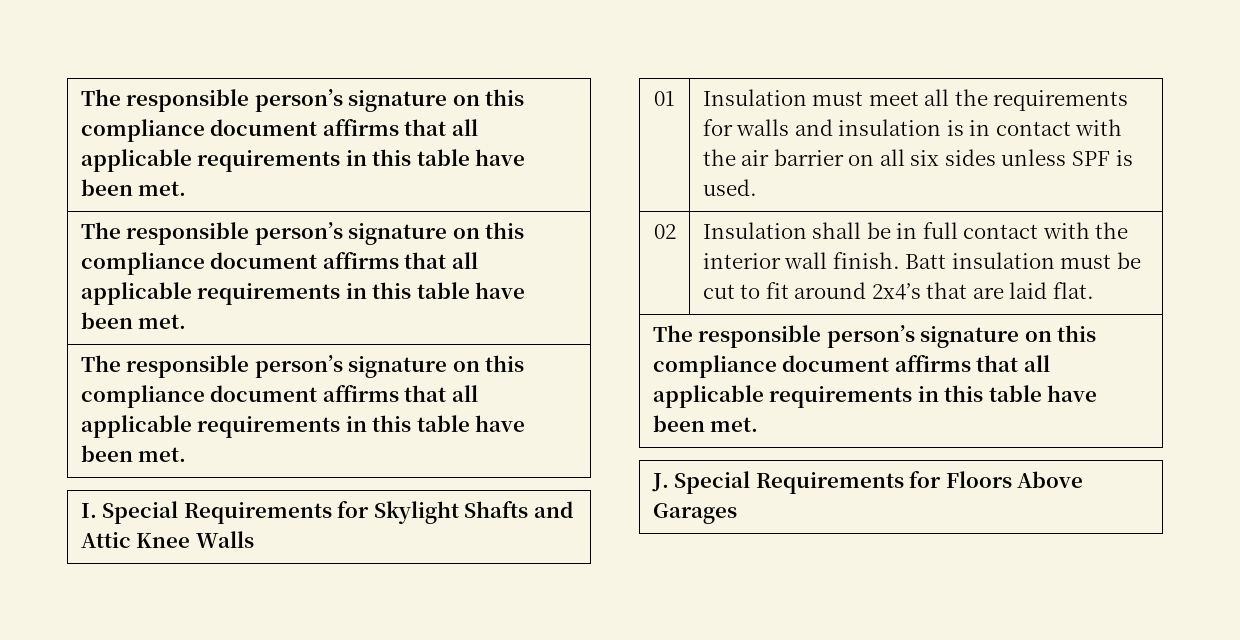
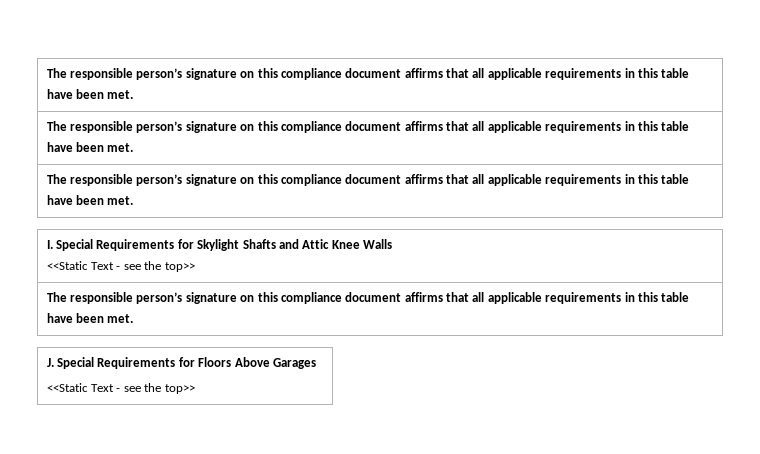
[654,91,675,106] [702,89,1129,111] [702,119,1123,136] [702,149,1133,166] [702,179,757,196] [653,224,676,239] [702,222,1129,239] [702,252,1141,269] [702,282,1094,300] // 01 | Insulation must meet all the requirements for walls and insulation is in contact with the air barrier on all six sides unless SPF is used. // 02 | Insulation shall be in full contact with the interior wall finish. Batt insulation must be cut to fit around 2x4’s that are laid flat. -> [46,261,195,272] // <<Static Text - see the top>>
(737, 513) none -> [46,383,195,394] // <<Static Text - see the top>>

